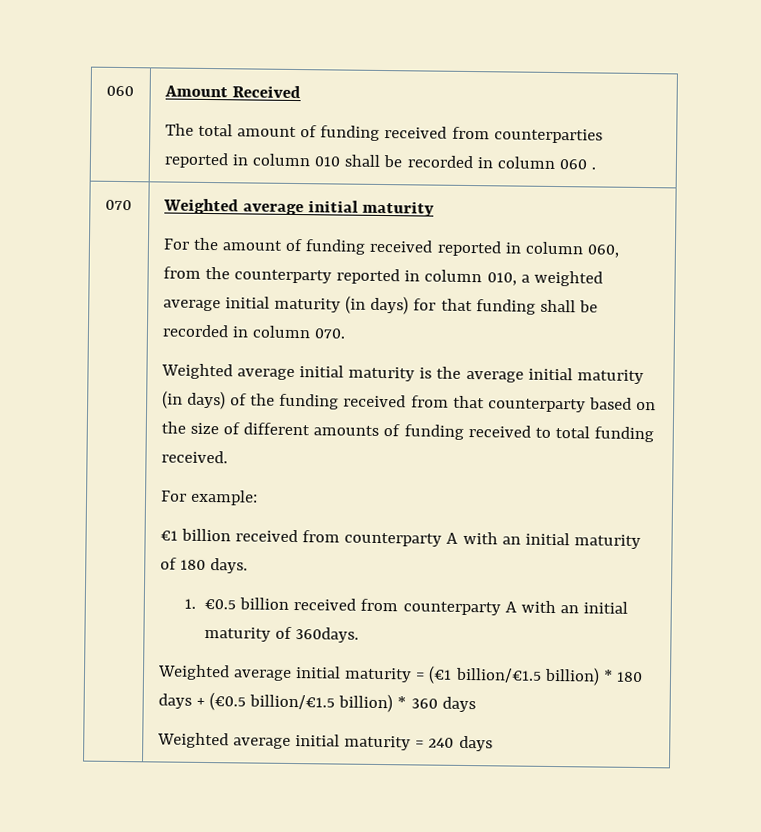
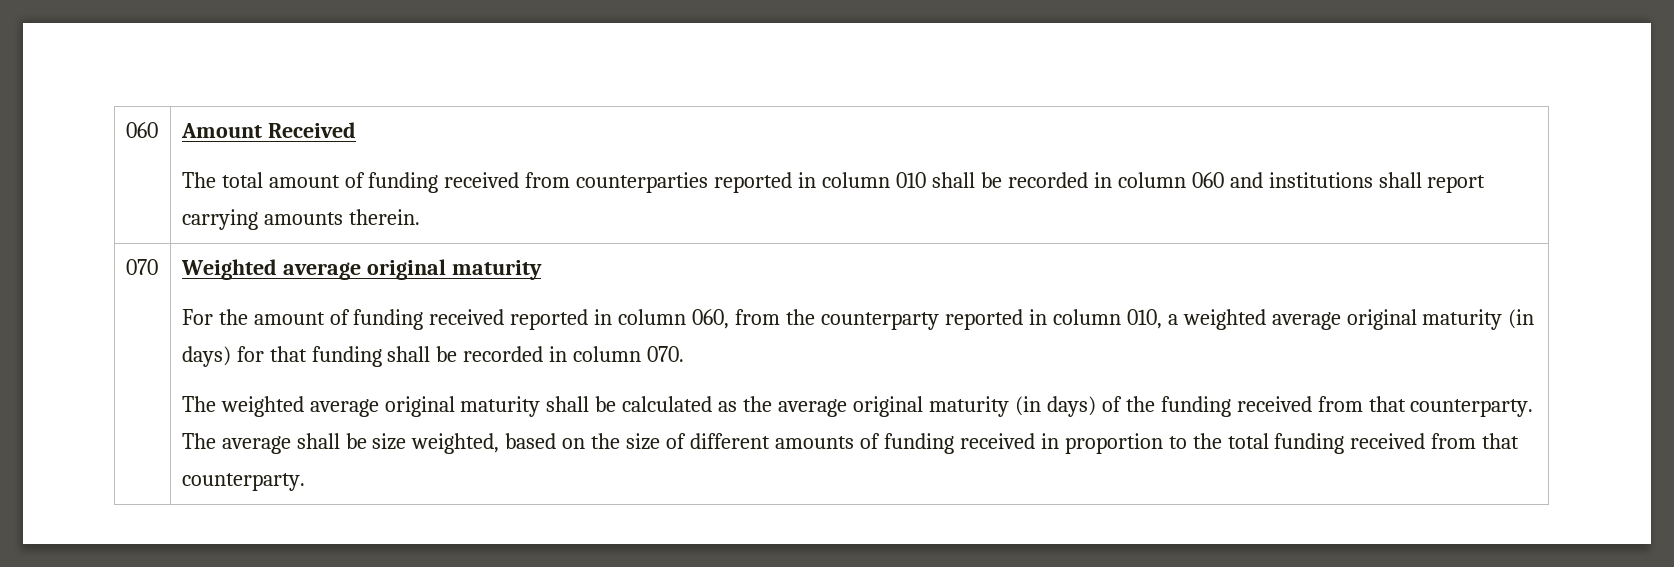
[591,167,597,170] . -> [1229,172,1486,193] [181,209,420,230] and institutions shall report carrying amounts therein.
[308,200,360,213] initial -> [366,259,446,280] original
[224,296,270,309] initial -> [1346,309,1417,330] original
[160,363,433,382] Weighted average initial maturity is -> [181,396,738,417] The weighted average original maturity shall be calculated as
[527,367,573,381] initial -> [853,396,924,417] original
[487,398,586,413] counterparty -> [1410,399,1534,417] [181,433,500,454] counterparty. The average shall be size weighted,
[534,426,655,443] [160,450,228,464] [160,489,258,506] [159,528,641,550] [159,557,249,574] [183,597,629,616] [204,626,360,643] [156,664,643,686] [157,692,476,713] [156,732,493,752] to total funding received. // For example: // €1 billion received from counterparty A with an initial maturity of 180 days. // 1. €0.5 billion received from counterparty A with an initial maturity of 360days. // Weighted average initial maturity = (€1 billion/€1.5 billion) * 180 days + (€0.5 billion/€1.5 billion) * 360 days // Weighted average initial maturity = 240 days -> [1040,433,1520,454] [181,473,305,491] in proportion to the total funding received from that counterparty.

